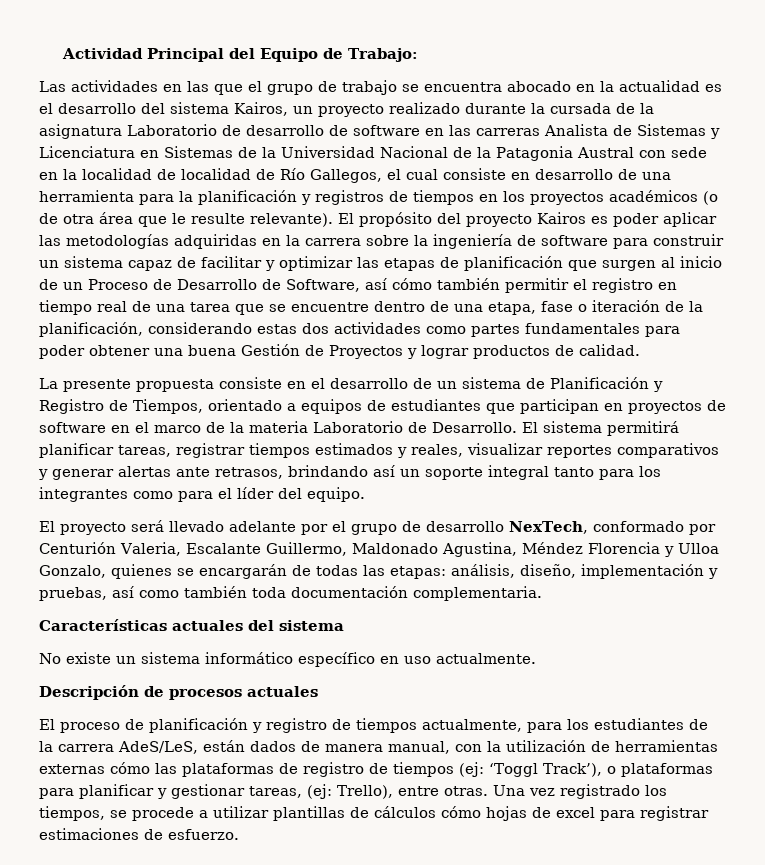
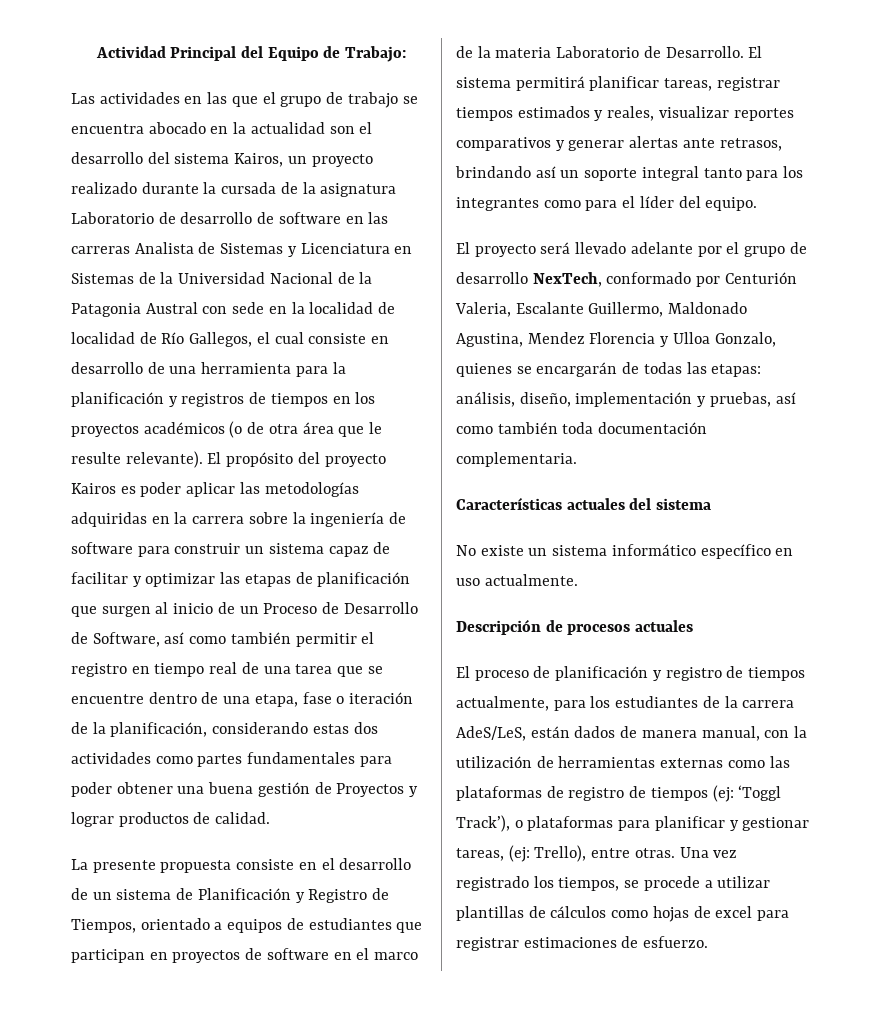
[705,84,722,92] es -> [329,126,355,134] son
[392,278,432,290] cómo -> [189,636,227,644] como
[241,344,300,356] Gestión -> [257,782,310,797] gestión
[521,542,583,554] Méndez -> [527,332,585,344] Mendez
[110,762,150,774] cómo -> [727,760,765,768] como
[441,806,481,818] cómo -> [611,910,649,918] como

